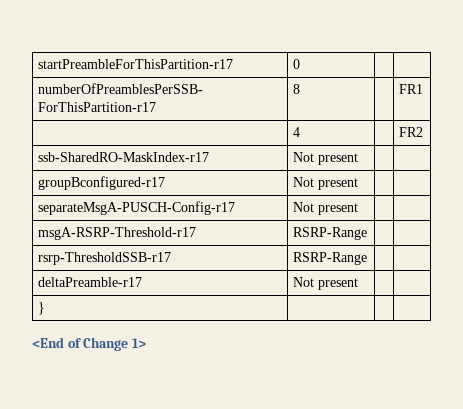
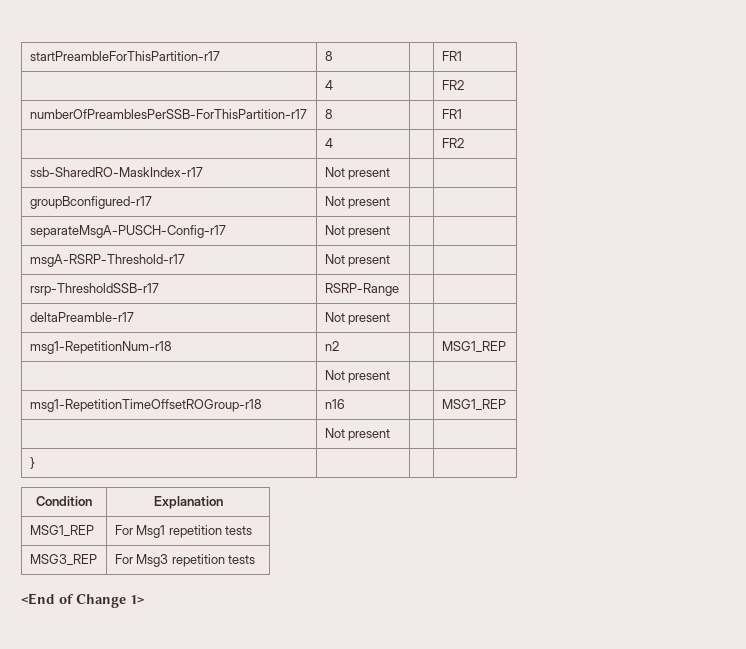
[292,59,300,69] 0 | | -> [324,51,333,61] [441,51,462,61] [324,80,333,90] [441,80,464,90] 8 | | FR1 // | 4 | | FR2
[292,227,367,240] RSRP-Range -> [324,254,391,267] Not present
[37,302,45,315] } | | | -> [29,341,172,354] [324,341,339,351] [441,341,506,353] [324,370,391,383] [29,399,262,412] [324,399,345,409] [441,399,506,411] [324,428,391,441] [29,457,35,469] [36,496,92,506] [153,496,223,509] [29,525,94,537] [114,525,253,538] [29,554,97,566] [114,554,256,567] msg1-RepetitionNum-r18 | n2 | | MSG1_REP // | Not present | | // msg1-RepetitionTimeOffsetROGroup-r18 | n16 | | MSG1_REP // | Not present | | // } | | | // Condition | Explanation // MSG1_REP | For Msg1 repetition tests // MSG3_REP | For Msg3 repetition tests

